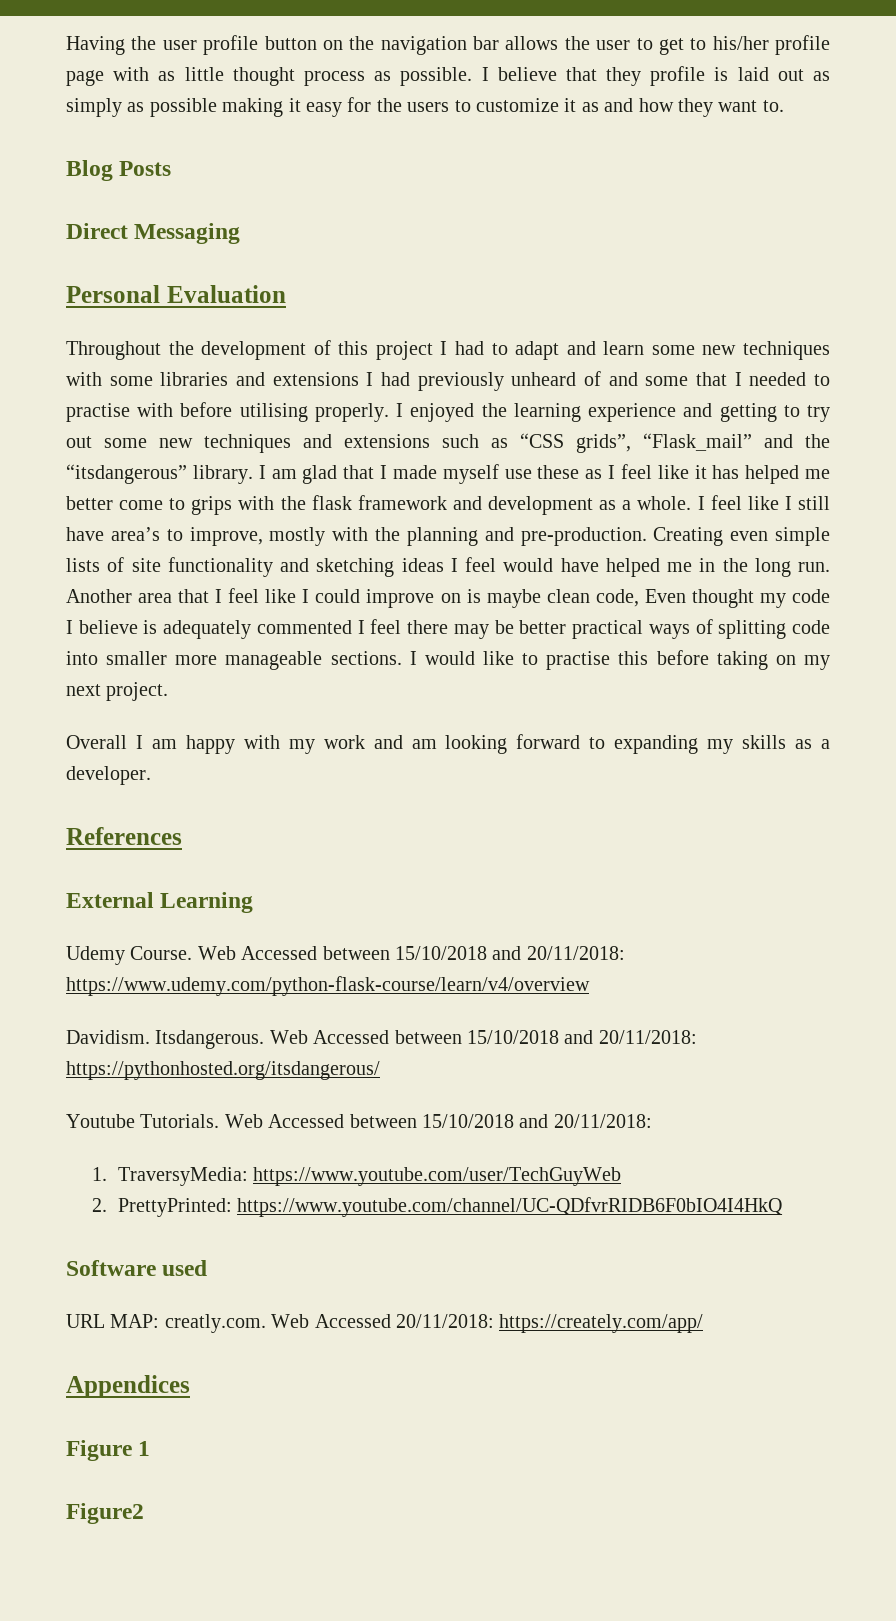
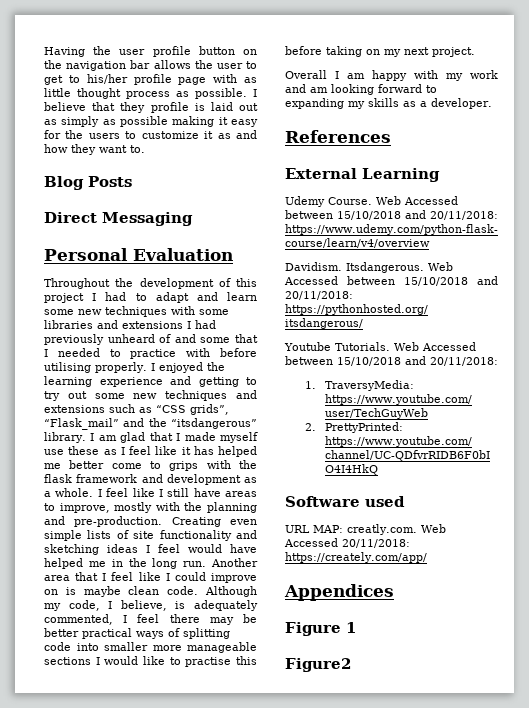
[66,403,130,422] practise -> [130,349,177,359] practice
[110,527,160,541] area’s -> [225,491,257,497] areas
[595,589,830,608] [66,620,138,634] code, Even thought my code I believe -> [167,586,257,597] [44,600,167,611] code. Although my code, I believe,
[256,620,352,634] commented -> [44,614,113,625] commented,
[330,651,402,665] sections. -> [44,657,91,665] sections

